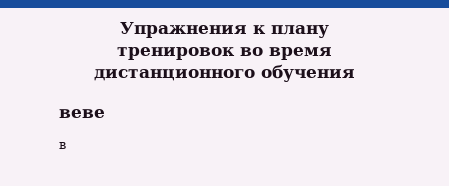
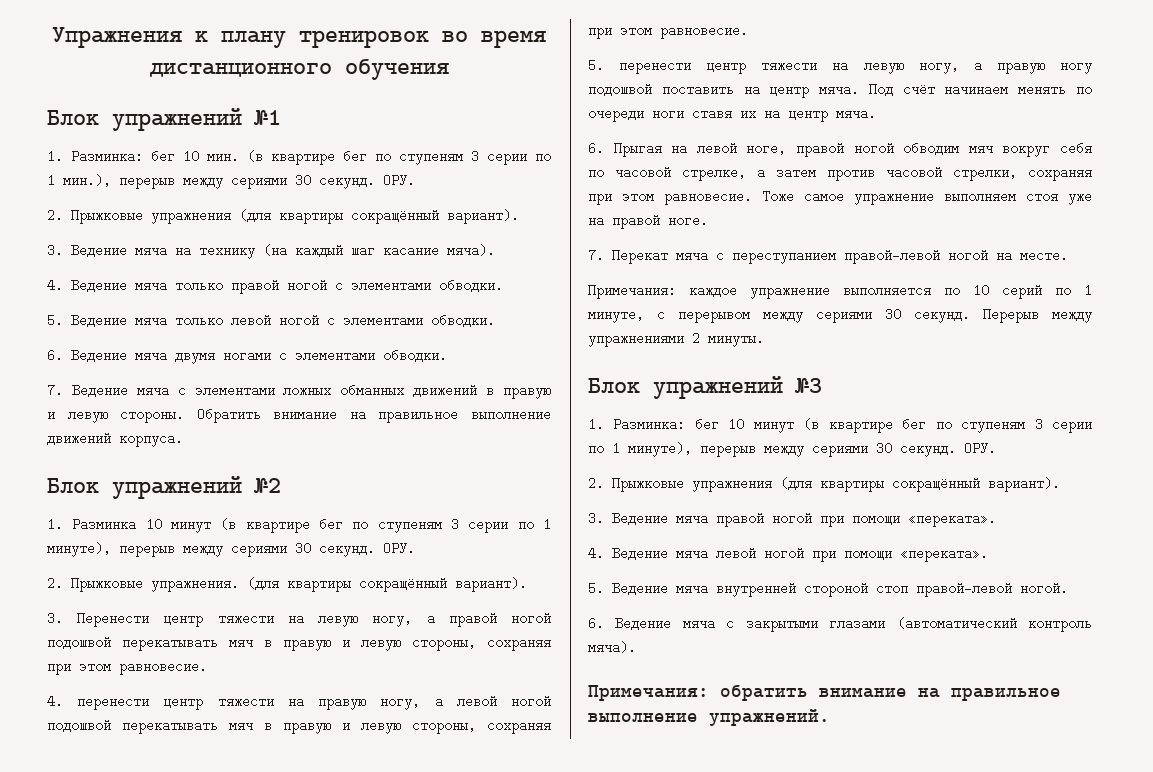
[59,109,105,118] [59,142,66,149] веве // в -> [47,108,281,131] [47,148,551,165] [47,172,415,189] [47,207,519,224] [47,242,495,259] [47,277,503,294] [47,312,495,328] [47,347,447,364] [47,382,552,399] [47,406,551,423] [47,430,183,447] [47,476,281,499] [47,516,551,533] [47,540,415,557] [47,575,527,592] [47,610,551,627] [47,634,551,651] [47,658,207,675] [47,693,551,710] [47,717,551,734] [588,22,748,39] [588,57,1092,74] [588,81,1092,98] [588,105,876,122] [588,140,1092,157] [588,164,1092,181] [588,188,1092,205] [588,212,708,229] [588,247,1068,264] [588,282,1092,299] [588,306,1092,323] [588,330,764,347] [588,376,822,399] [588,416,1092,433] [588,440,996,457] [588,475,1060,492] [588,510,996,527] [588,545,988,562] [588,580,1068,597] [588,615,1092,632] [588,639,636,655] [588,685,1061,701] [588,709,830,726] Блок упражнений №1 // 1. Разминка: бег 10 мин. (в квартире бег по ступеням 3 серии по 1 мин.), перерыв между сериями 30 секунд. ОРУ. // 2. Прыжковые упражнения (для квартиры сокращённый вариант). // 3. Ведение мяча на технику (на каждый шаг касание мяча). // 4. Ведение мяча только правой ногой с элементами обводки. // 5. Ведение мяча только левой ногой с элементами обводки. // 6. Ведение мяча двумя ногами с элементами обводки. // 7. Ведение мяча с элементами ложных обманных движений в правую и левую стороны. Обратить внимание на правильное выполнение движений корпуса. // Блок упражнений №2 // 1. Разминка 10 минут (в квартире бег по ступеням 3 серии по 1 минуте), перерыв между сериями 30 секунд. ОРУ. // 2. Прыжковые упражнения. (для квартиры сокращённый вариант). // 3. Перенести центр тяжести на левую ногу, а правой ногой подошвой перекатывать мяч в правую и левую стороны, сохраняя при этом равновесие. // 4. перенести центр тяжести на правую ногу, а левой ногой подошвой перекатывать мяч в правую и левую стороны, сохраняя при этом равновесие. // 5. перенести центр тяжести на левую ногу, а правую ногу подошвой поставить на центр мяча. Под счёт начинаем менять по очереди ноги ставя их на центр мяча. // 6. Прыгая на левой ноге, правой ногой обводим мяч вокруг себя по часовой стрелке, а затем против часовой стрелки, сохраняя при этом равновесие. Тоже самое упражнение выполняем стоя уже на правой ноге. // 7. Перекат мяча с переступанием правой-левой ногой на месте. // Примечания: каждое упражнение выполняется по 10 серий по 1 минуте, с перерывом между сериями 30 секунд. Перерыв между упражнениями 2 минуты. // Блок упражнений №3 // 1. Разминка: бег 10 минут (в квартире бег по ступеням 3 серии по 1 минуте), перерыв между сериями 30 секунд. ОРУ. // 2. Прыжковые упражнения (для квартиры сокращённый вариант). // 3. Ведение мяча правой ногой при помощи «переката». // 4. Ведение мяча левой ногой при помощи «переката». // 5. Ведение мяча внутренней стороной стоп правой-левой ногой. // 6. Ведение мяча с закрытыми глазами (автоматический контроль мяча). // Примечания: обратить внимание на правильное выполнение упражнений.

